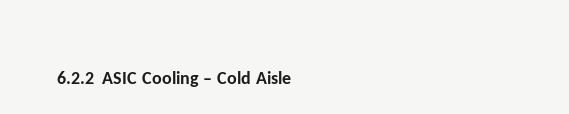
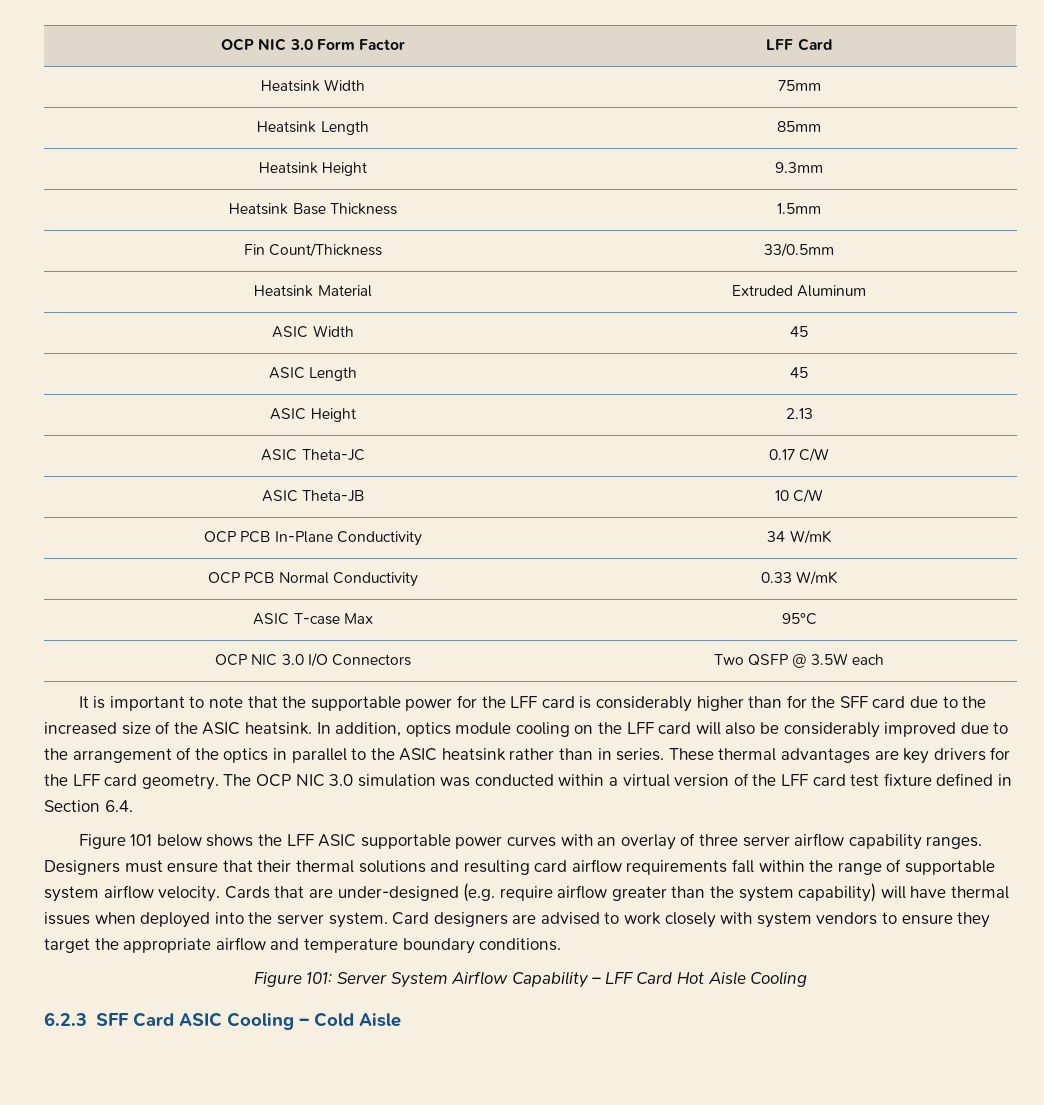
[57,71,94,84] 6.2.2 -> [221,38,405,51] [766,38,832,51] [260,79,366,92] [777,80,821,91] [257,121,369,135] [777,121,821,132] [258,162,368,176] [775,162,823,173] [229,203,397,215] [777,203,821,214] [243,243,383,257] [764,243,834,257] [254,285,372,297] [731,285,867,297] [272,325,354,338] [790,326,808,337] [268,367,358,381] [790,367,808,378] [270,408,356,422] [785,408,813,419] [261,449,365,461] [768,448,830,462] [261,490,365,502] [774,489,824,503] [204,531,422,546] [767,530,832,544] [208,572,418,587] [760,571,839,585] [253,613,373,625] [781,613,817,625] [215,653,411,667] [713,653,885,668] [78,695,987,712] [44,721,1009,738] [44,747,1011,764] [44,773,1012,790] [44,800,133,812] [78,833,983,850] [44,859,996,875] [44,883,1010,902] [44,912,991,928] [44,937,562,954] [253,971,808,988] [44,1012,174,1027] OCP NIC 3.0 Form Factor | LFF Card // Heatsink Width | 75mm // Heatsink Length | 85mm // Heatsink Height | 9.3mm // Heatsink Base Thickness | 1.5mm // Fin Count/Thickness | 33/0.5mm // Heatsink Material | Extruded Aluminum // ASIC Width | 45 // ASIC Length | 45 // ASIC Height | 2.13 // ASIC Theta-JC | 0.17 C/W // ASIC Theta-JB | 10 C/W // OCP PCB In-Plane Conductivity | 34 W/mK // OCP PCB Normal Conductivity | 0.33 W/mK // ASIC T-case Max | 95°C // OCP NIC 3.0 I/O Connectors | Two QSFP @ 3.5W each // It is important to note that the supportable power for the LFF card is considerably higher than for the SFF card due to the increased size of the ASIC heatsink. In addition, optics module cooling on the LFF card will also be considerably improved due to the arrangement of the optics in parallel to the ASIC heatsink rather than in series. These thermal advantages are key drivers for the LFF card geometry. The OCP NIC 3.0 simulation was conducted within a virtual version of the LFF card test fixture defined in Section 6.4. // Figure 101 below shows the LFF ASIC supportable power curves with an overlay of three server airflow capability ranges. Designers must ensure that their thermal solutions and resulting card airflow requirements fall within the range of supportable system airflow velocity. Cards that are under-designed (e.g. require airflow greater than the system capability) will have thermal issues when deployed into the server system. Card designers are advised to work closely with system vendors to ensure they target the appropriate airflow and temperature boundary conditions. // Figure 101: Server System Airflow Capability – LFF Card Hot Aisle Cooling // 6.2.3 SFF Card

